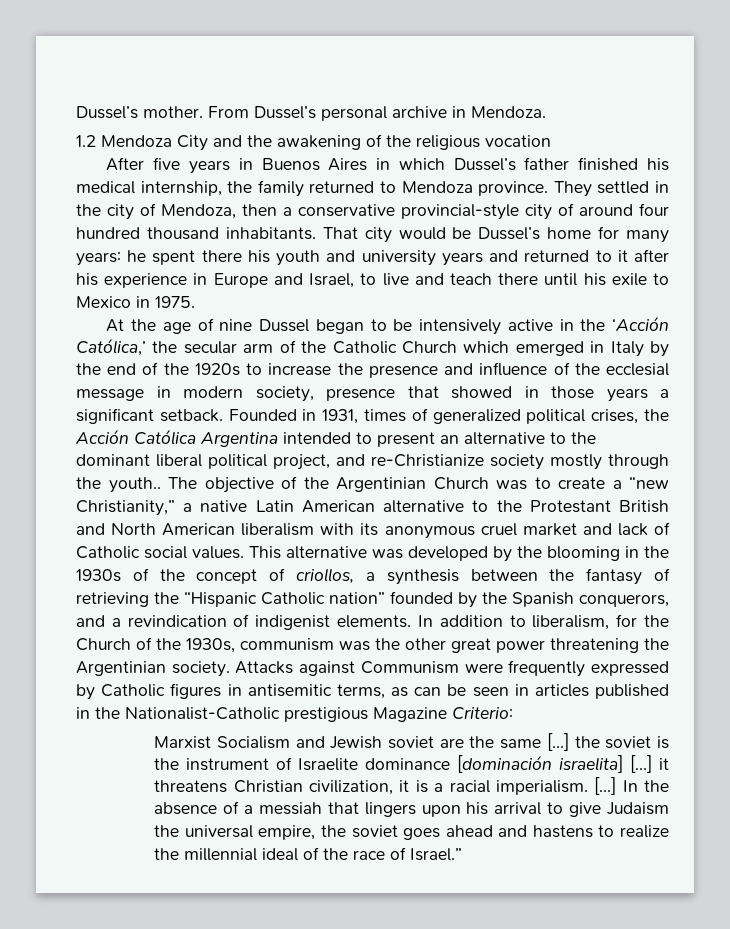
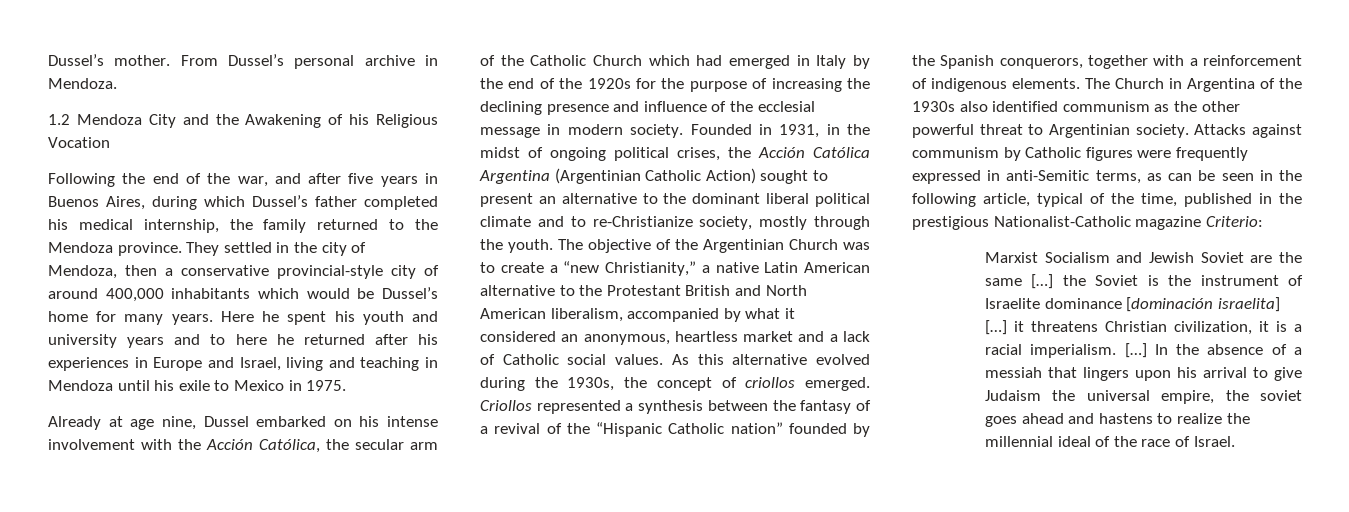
[277,134,551,150] [106,157,145,171] awakening of the religious vocation // After -> [245,114,438,128] [48,137,110,148] [48,173,342,187] Awakening of his Religious Vocation // Following the end of the war, and after
[328,158,391,171] Aires in -> [106,196,197,210] Aires, during
[578,157,639,171] finished -> [364,196,438,210] completed
(396, 187) none -> [414,219,438,230] the
[639,203,669,216] [76,227,392,243] four hundred thousand inhabitants. That city -> [105,288,299,302] 400,000 inhabitants which
[76,252,121,266] years: -> [171,311,254,325] years. Here
[201,250,242,262] there -> (327, 318) none
[524,250,628,262] returned to it -> [210,334,365,345] to here he returned
[104,273,188,288] experience -> [48,357,129,371] experiences
[360,273,539,286] to live and teach there -> [286,357,438,371] [48,380,113,391] living and teaching in Mendoza
[106,316,670,335] [76,338,146,356] At the age of nine Dussel began to be intensively active in the ‘Acción Católica,’ -> [48,416,438,430] [48,439,320,453] Already at age nine, Dussel embarked on his intense involvement with the Acción Católica,
(510, 347) none -> [696,55,723,66] had
[246,363,363,376] to increase the -> [636,78,870,92] [480,101,542,115] for the purpose of increasing the declining
[255,386,669,402] [76,408,521,424] society, presence that showed in those years a significant setback. Founded in 1931, times of generalized -> [630,124,870,138] [480,147,606,161] society. Founded in 1931, in the midst of ongoing
[283,432,351,444] intended -> [554,168,809,184] (Argentinian Catholic Action) sought
[273,454,544,470] project, and re-Christianize society -> [480,216,753,230] climate and to re-Christianize society,
[108,477,161,493] youth.. -> [508,239,553,253] youth.
[241,523,517,539] liberalism with its anonymous cruel -> [550,308,795,322] [480,331,738,345] liberalism, accompanied by what it considered an anonymous, heartless
(612, 529) none -> [829,334,838,342] a
[249,546,669,562] [76,568,355,584] This alternative was developed by the blooming in the 1930s of the concept of criollos, -> [671,354,870,365] [480,377,870,391] [480,400,621,414] As this alternative evolved during the 1930s, the concept of criollos emerged. Criollos represented
[76,592,149,607] retrieving -> [480,423,562,434] a revival of
[76,614,669,630] [76,637,669,653] [76,660,669,677] [76,683,332,700] and a revindication of indigenist elements. In addition to liberalism, for the Church of the 1930s, communism was the other great power threatening the Argentinian society. Attacks against Communism were frequently expressed by Catholic figures in antisemitic -> [1088,55,1302,69] [912,78,1302,92] [912,101,1240,112] [912,124,1302,138] [912,147,1248,161] [912,170,1090,184] together with a reinforcement of indigenous elements. The Church in Argentina of the 1930s also identified communism as the other powerful threat to Argentinian society. Attacks against communism by Catholic figures were frequently expressed in anti-Semitic
[534,684,670,699] [76,707,447,722] articles published in the Nationalist-Catholic prestigious Magazine -> [1279,170,1302,181] [912,193,1302,207] [912,216,1202,230] the following article, typical of the time, published in the prestigious Nationalist-Catholic magazine
[388,736,435,749] soviet -> [1200,252,1244,263] Soviet
[605,736,652,749] soviet -> [1095,275,1139,286] Soviet
[410,848,463,861] Israel.” -> [1193,436,1235,447] Israel.

